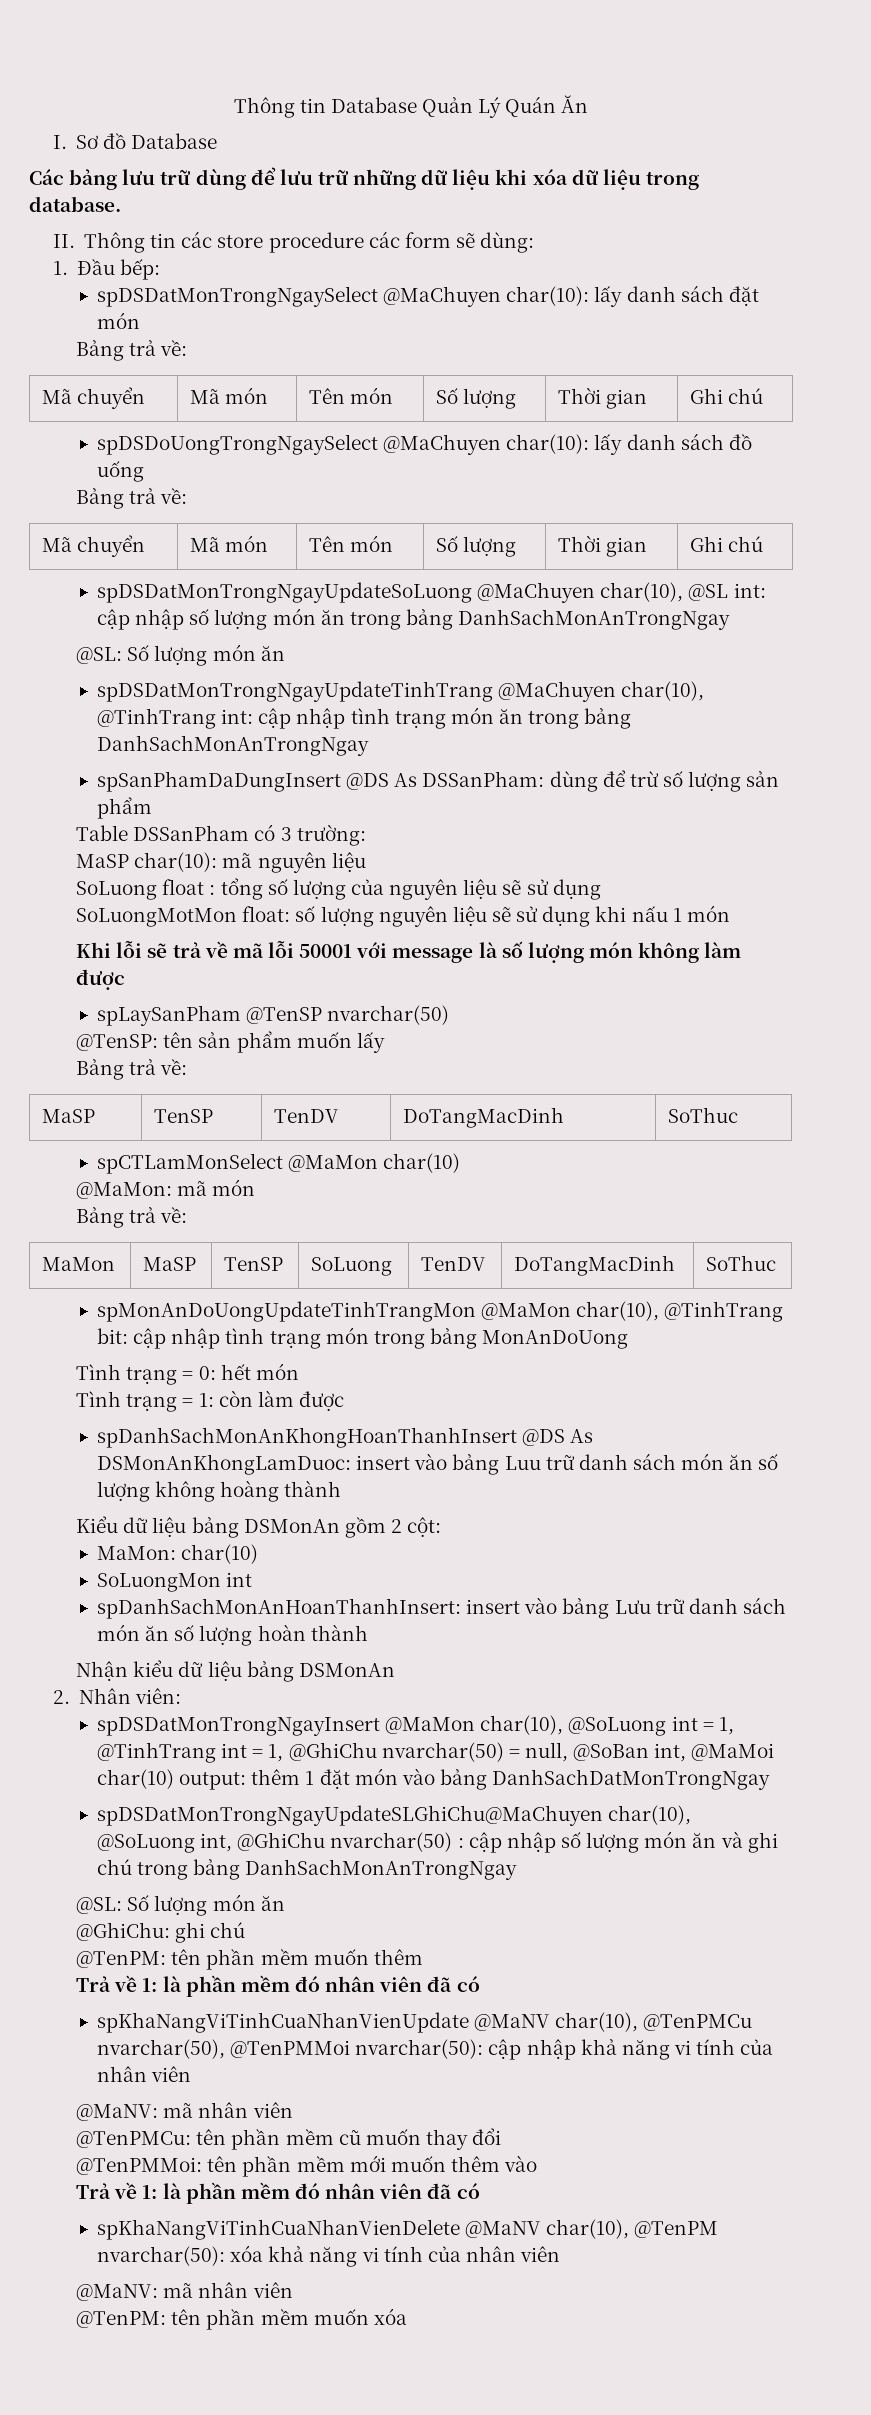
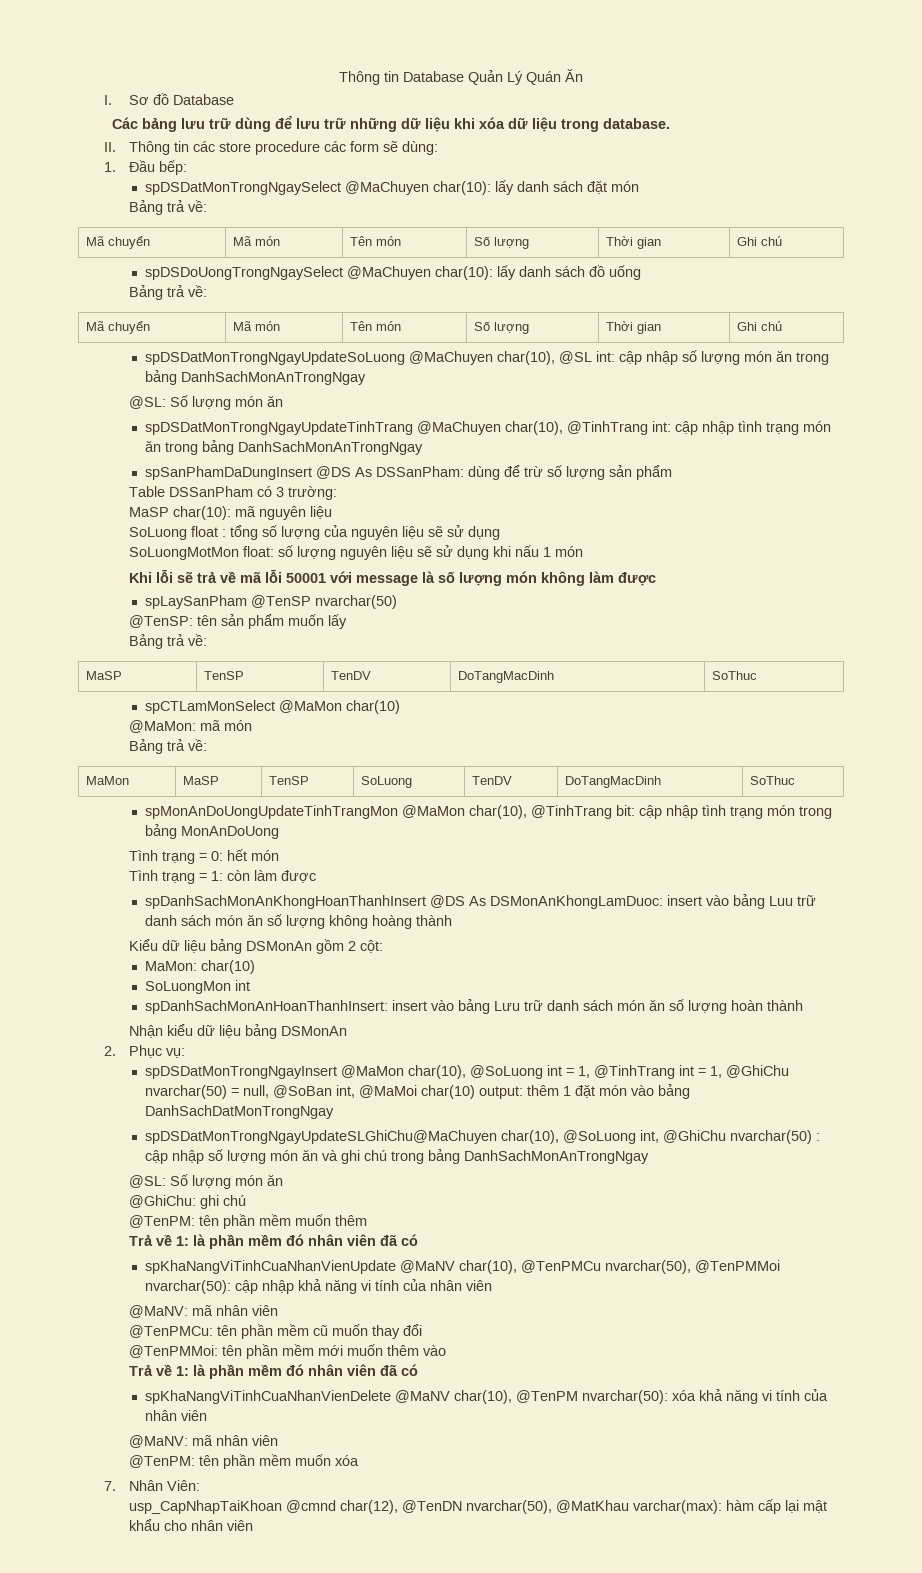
[79,1688,182,1704] Nhân viên: -> [129,1045,186,1058] Phục vụ:
(407, 2316) none -> [103,1480,201,1491] [129,1499,828,1514] [129,1519,254,1531] // 7. Nhân Viên: // usp_CapNhapTaiKhoan @cmnd char(12), @TenDN nvarchar(50), @MatKhau varchar(max): hàm cấp lại mật khẩu cho nhân viên

